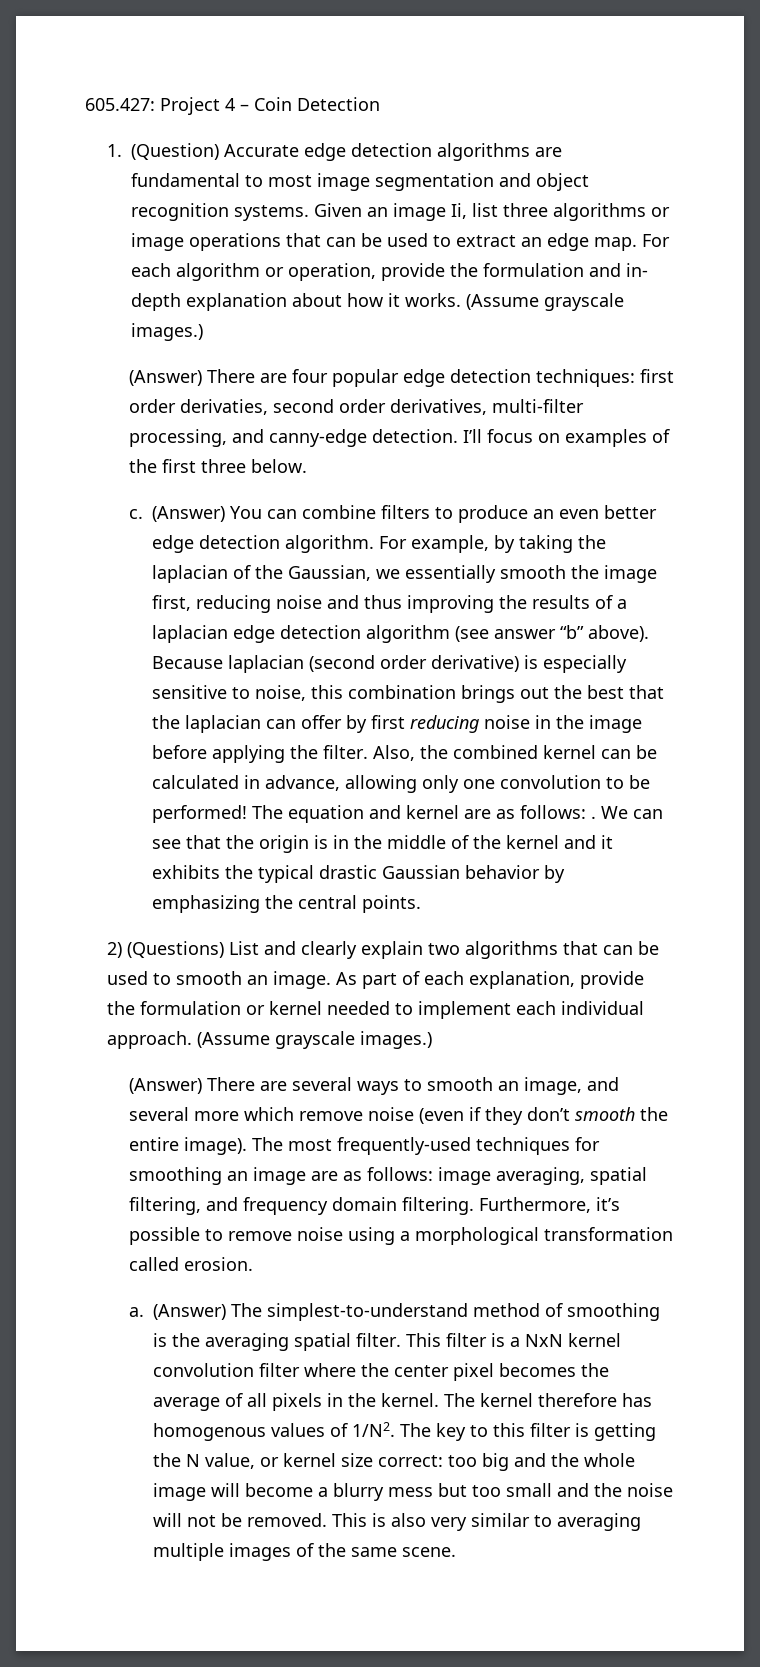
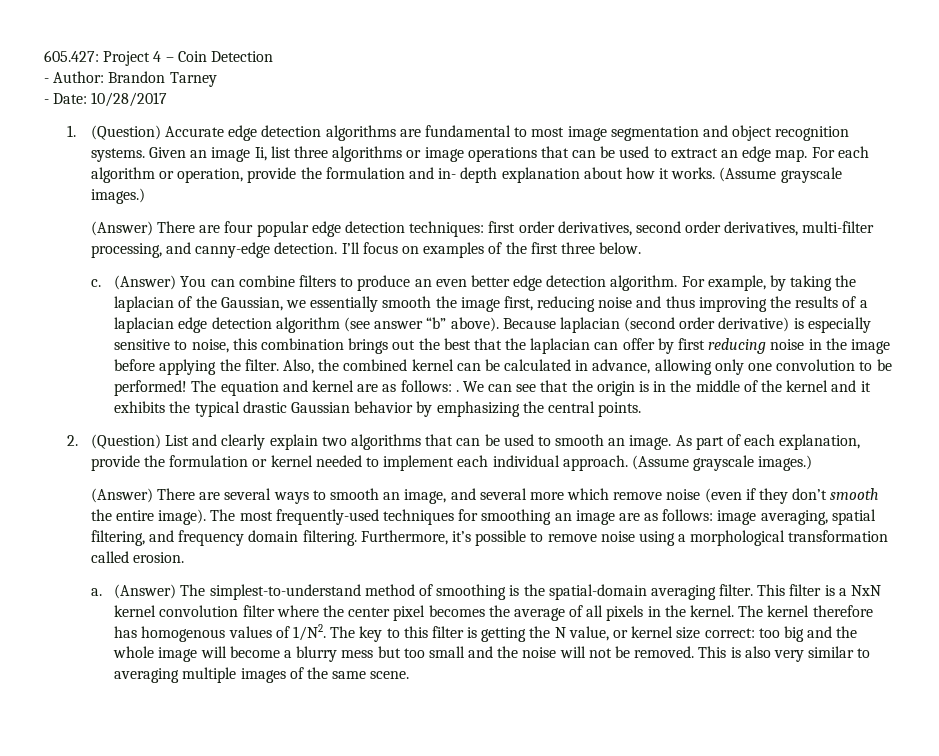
(380, 104) none -> [44,71,217,87] [44,92,168,107] // - Author: Brandon Tarney // - Date: 10/28/2017
[180,399,269,415] derivaties, -> [557,221,632,236] derivatives,
[107,941,225,958] 2) (Questions) -> [67,434,161,449] 2. (Question)
[205,1333,352,1351] averaging spatial -> [548,584,716,600] spatial-domain averaging

